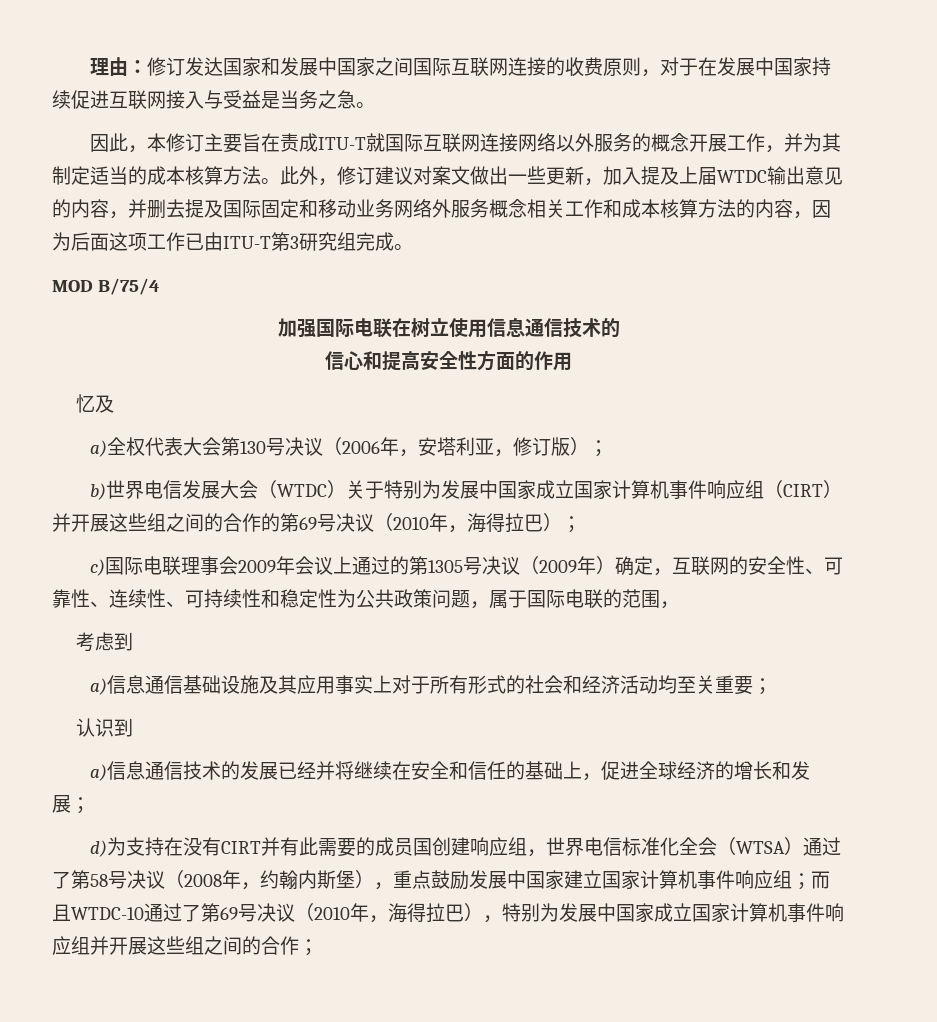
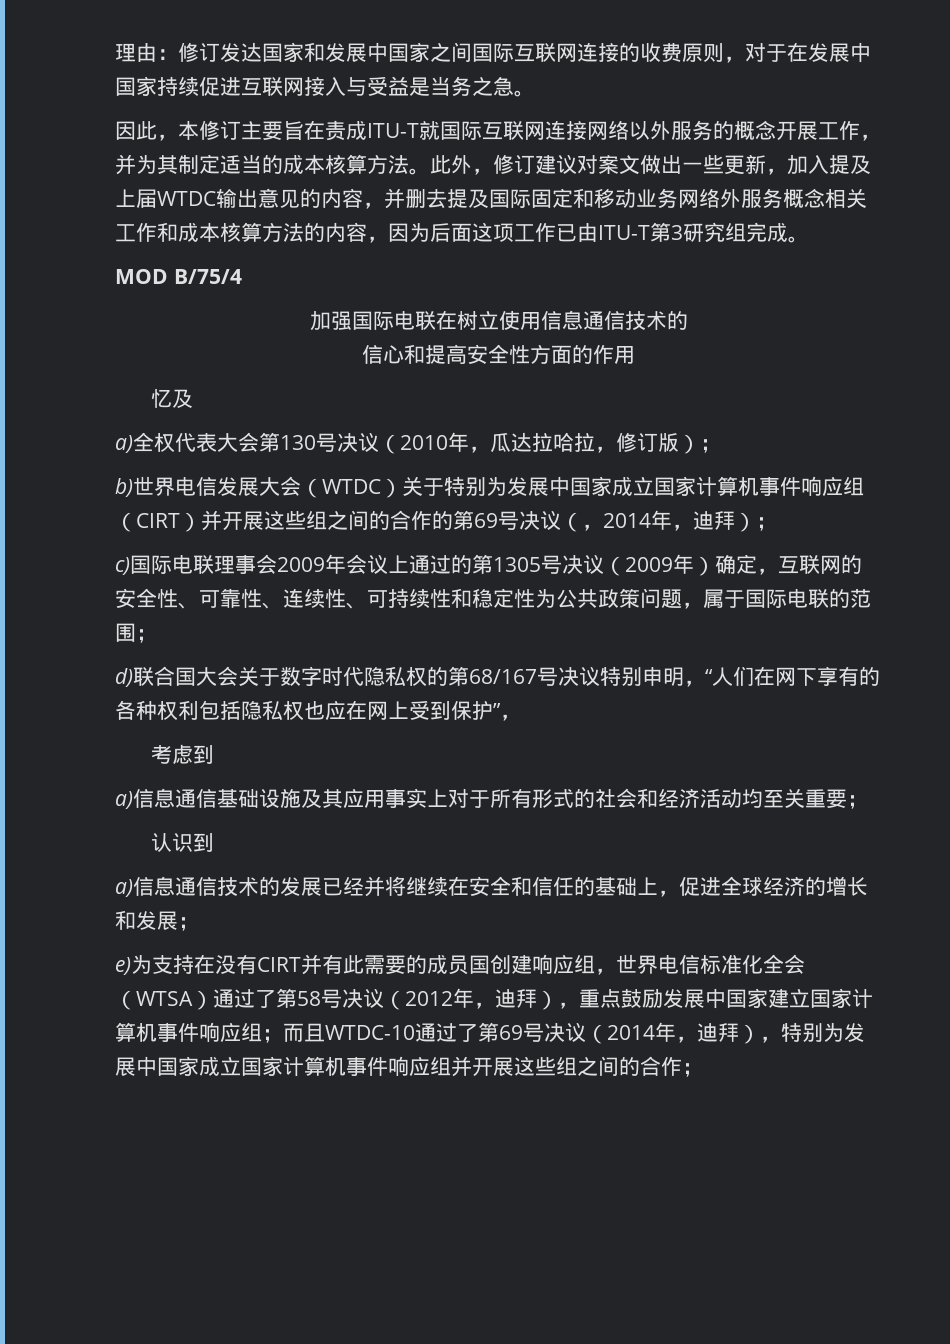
[342,437,495,457] 2006年，安塔利亚 -> [400,432,595,453] 2010年，瓜达拉哈拉
[393,513,543,533] 2010年，海得拉巴 -> [582,510,735,531] ，2014年，迪拜
(660, 599) none -> [136,629,157,643] [115,666,880,687] [115,700,501,721] ； // d)联合国大会关于数字时代隐私权的第68/167号决议特别申明，“人们在网下享有的各种权利包括隐私权也应在网上受到保护”
[90,840,108,857] d) -> [115,957,131,975] e)
[184,870,355,890] 2008年，约翰内斯堡 -> [405,988,537,1009] 2012年，迪拜
[314,903,464,923] 2010年，海得拉巴 -> [607,1022,739,1043] 2014年，迪拜

